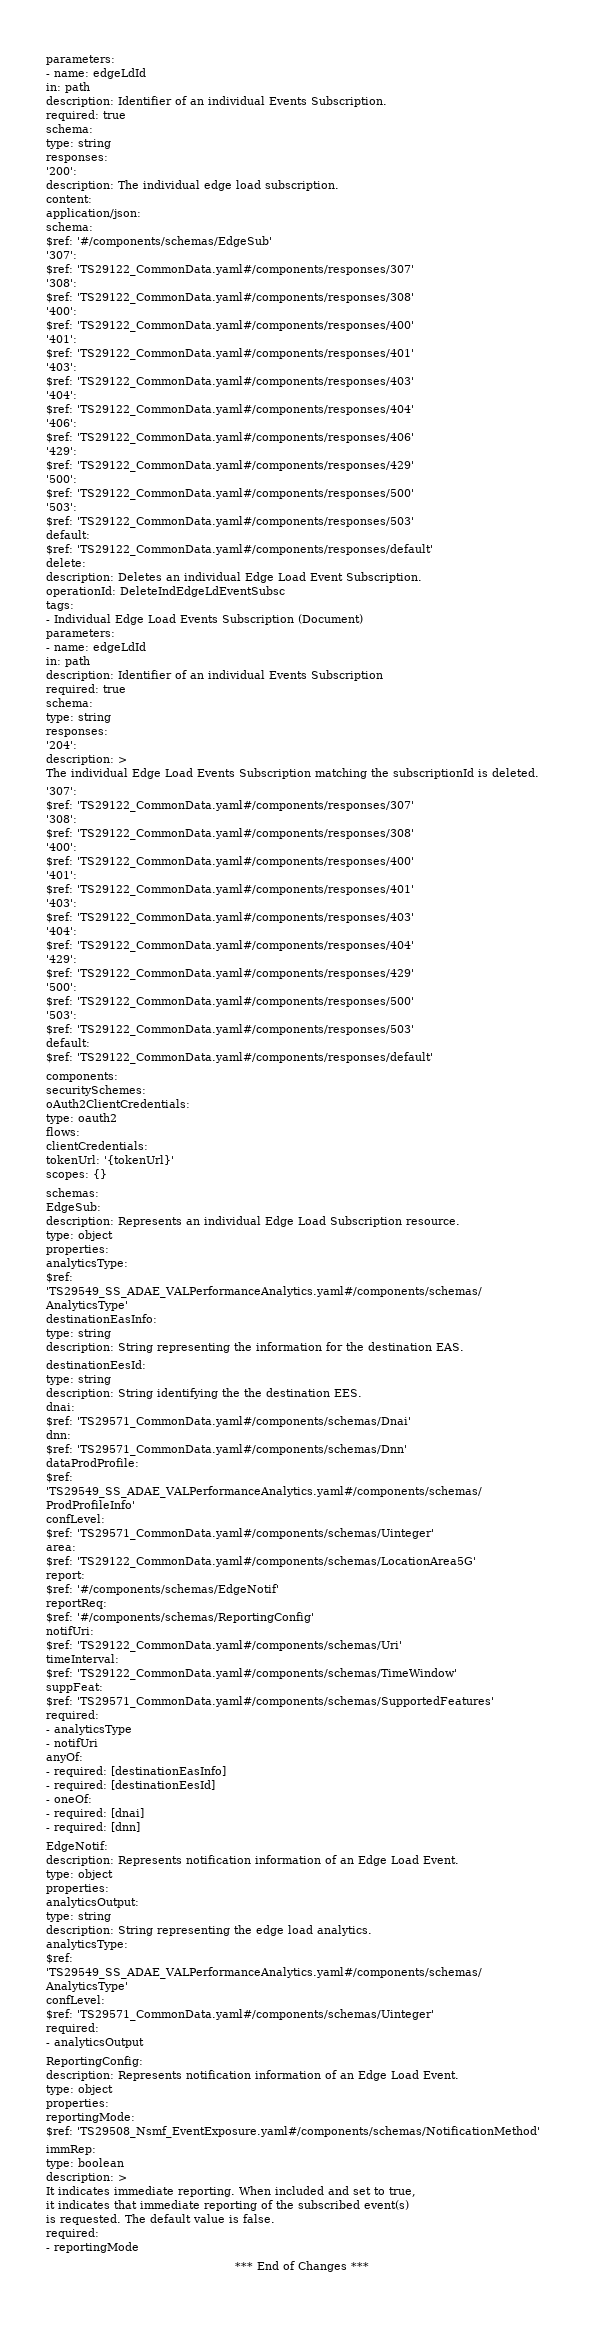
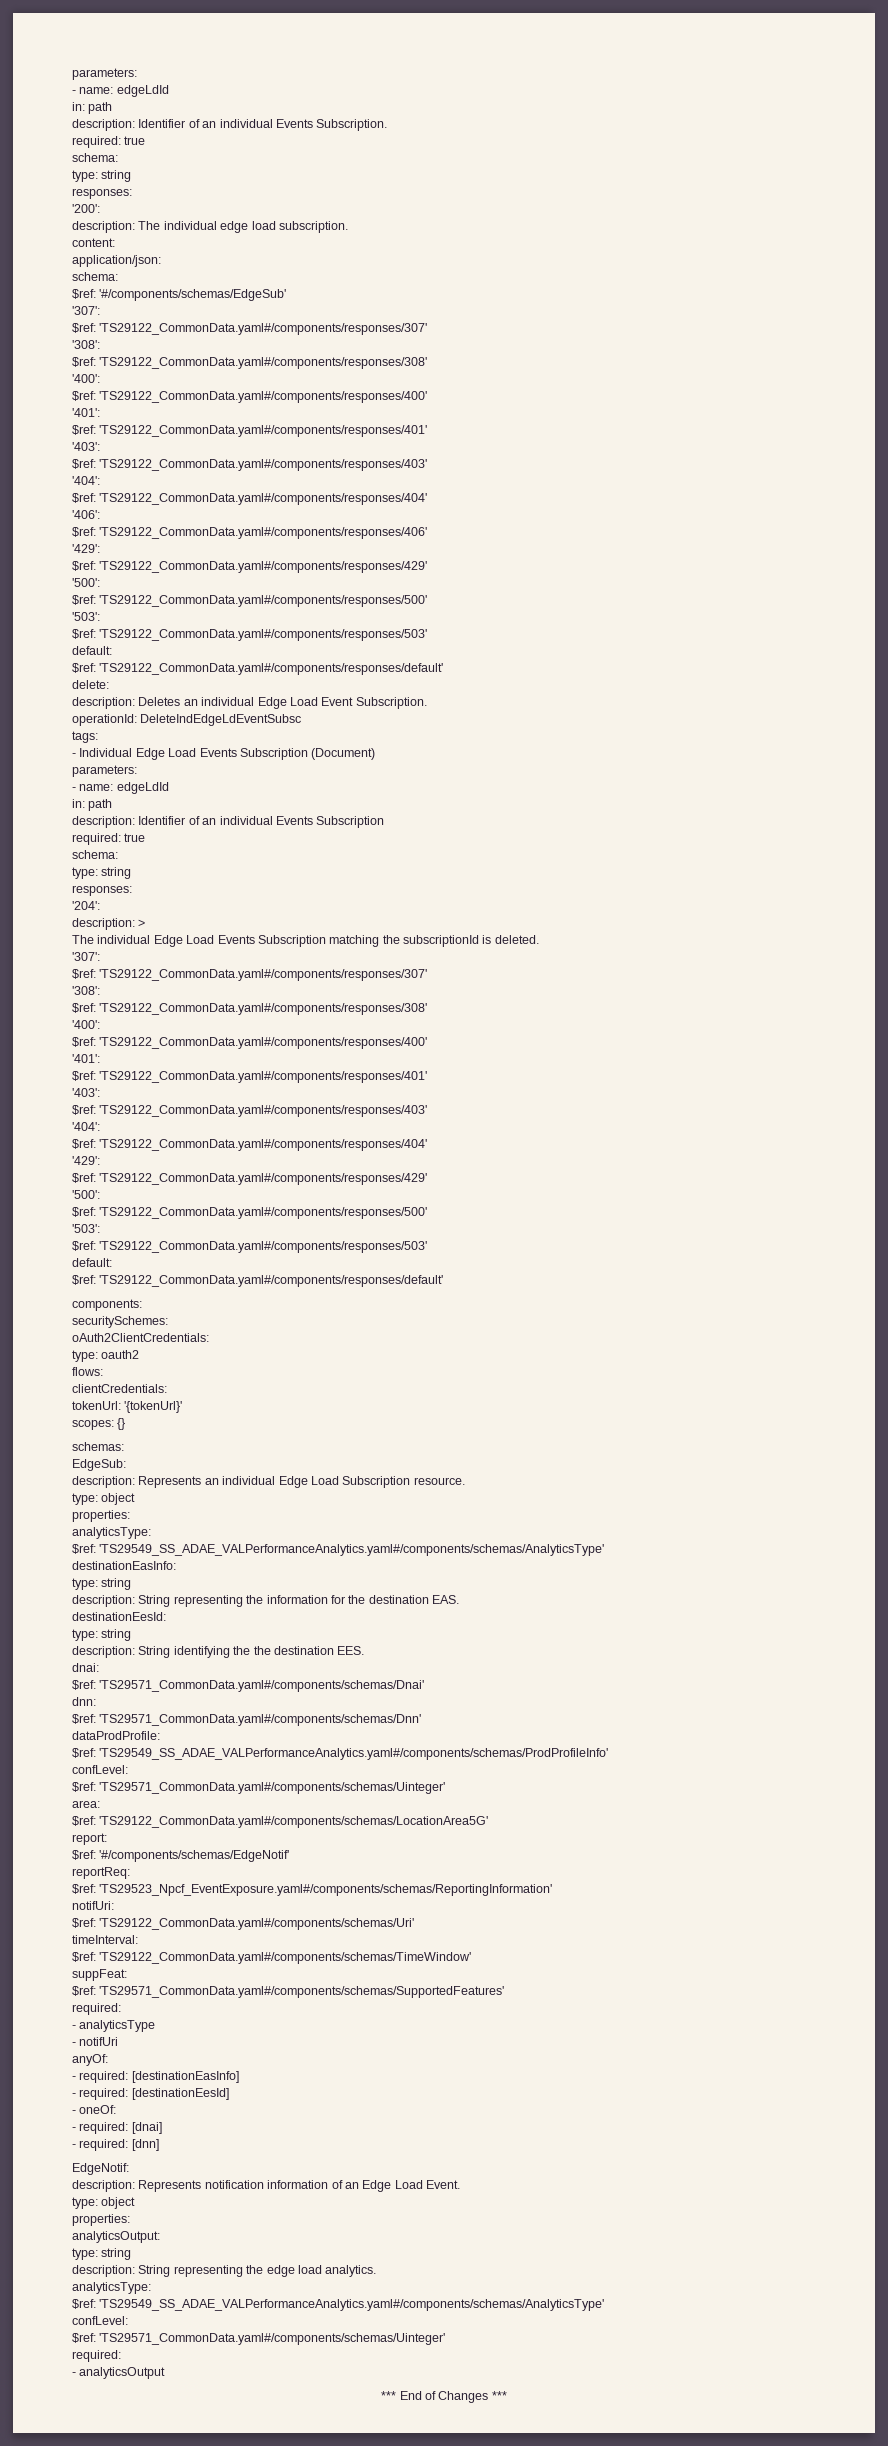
[77,1612,314,1623] '#/components/schemas/ReportingConfig' -> [99,1884,553,1896] 'TS29523_Npcf_EventExposure.yaml#/components/schemas/ReportingInformation'
[46,2056,143,2067] [46,2070,459,2081] [46,2084,113,2095] [46,2099,109,2109] [46,2112,135,2123] [46,2126,540,2138] [46,2145,96,2155] [46,2158,124,2169] [46,2172,127,2183] [46,2186,416,2197] [46,2200,409,2211] [46,2214,275,2225] [46,2228,99,2239] [46,2242,139,2253] // ReportingConfig: // description: Represents notification information of an Edge Load Event. // type: object // properties: // reportingMode: // $ref: 'TS29508_Nsmf_EventExposure.yaml#/components/schemas/NotificationMethod' // immRep: // type: boolean // description: > // It indicates immediate reporting. When included and set to true, // it indicates that immediate reporting of the subscribed event(s) // is requested. The default value is false. // required: // - reportingMode -> (166, 2373) none

